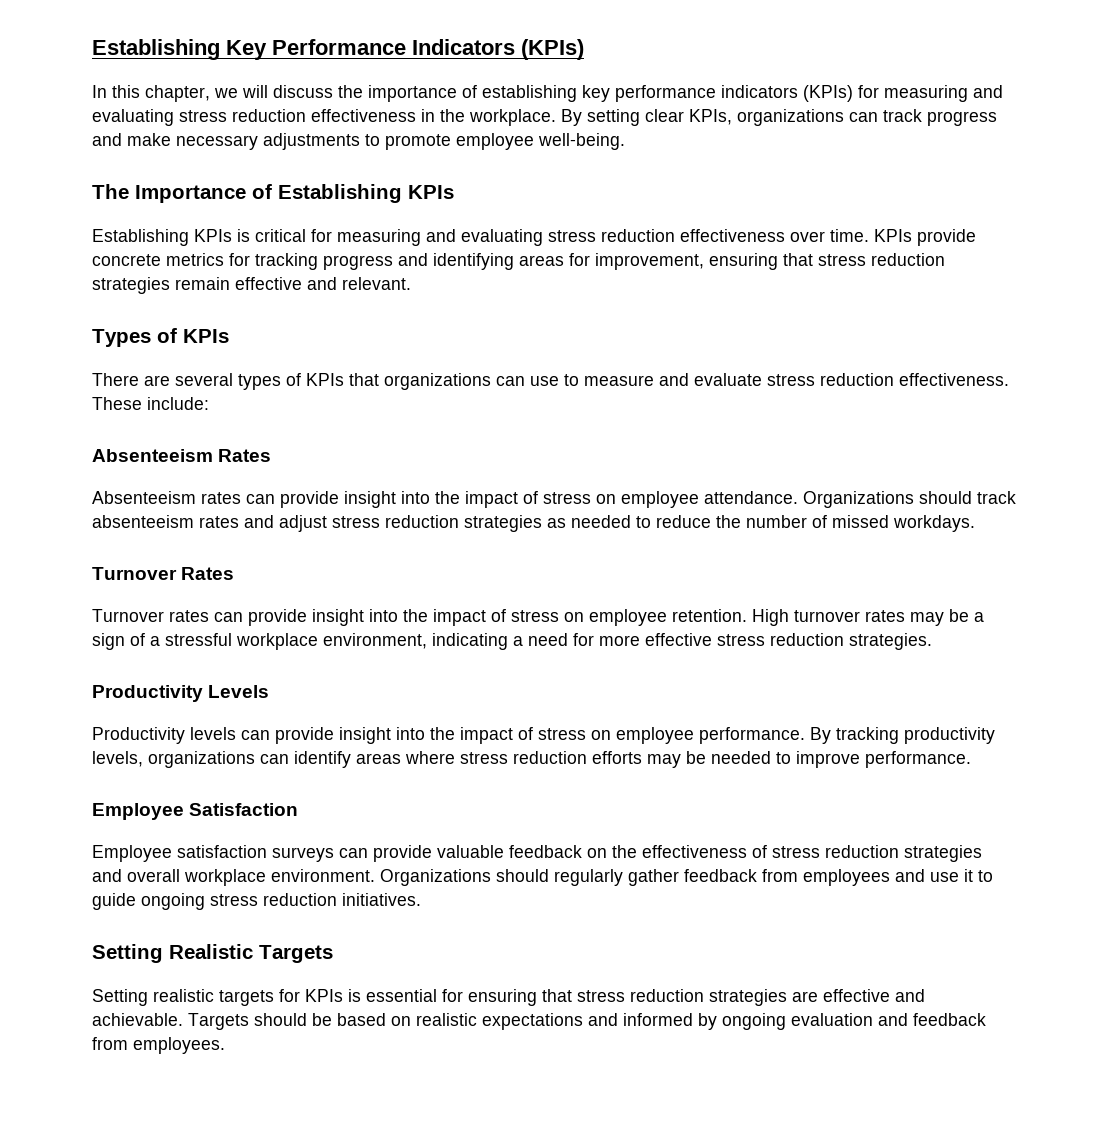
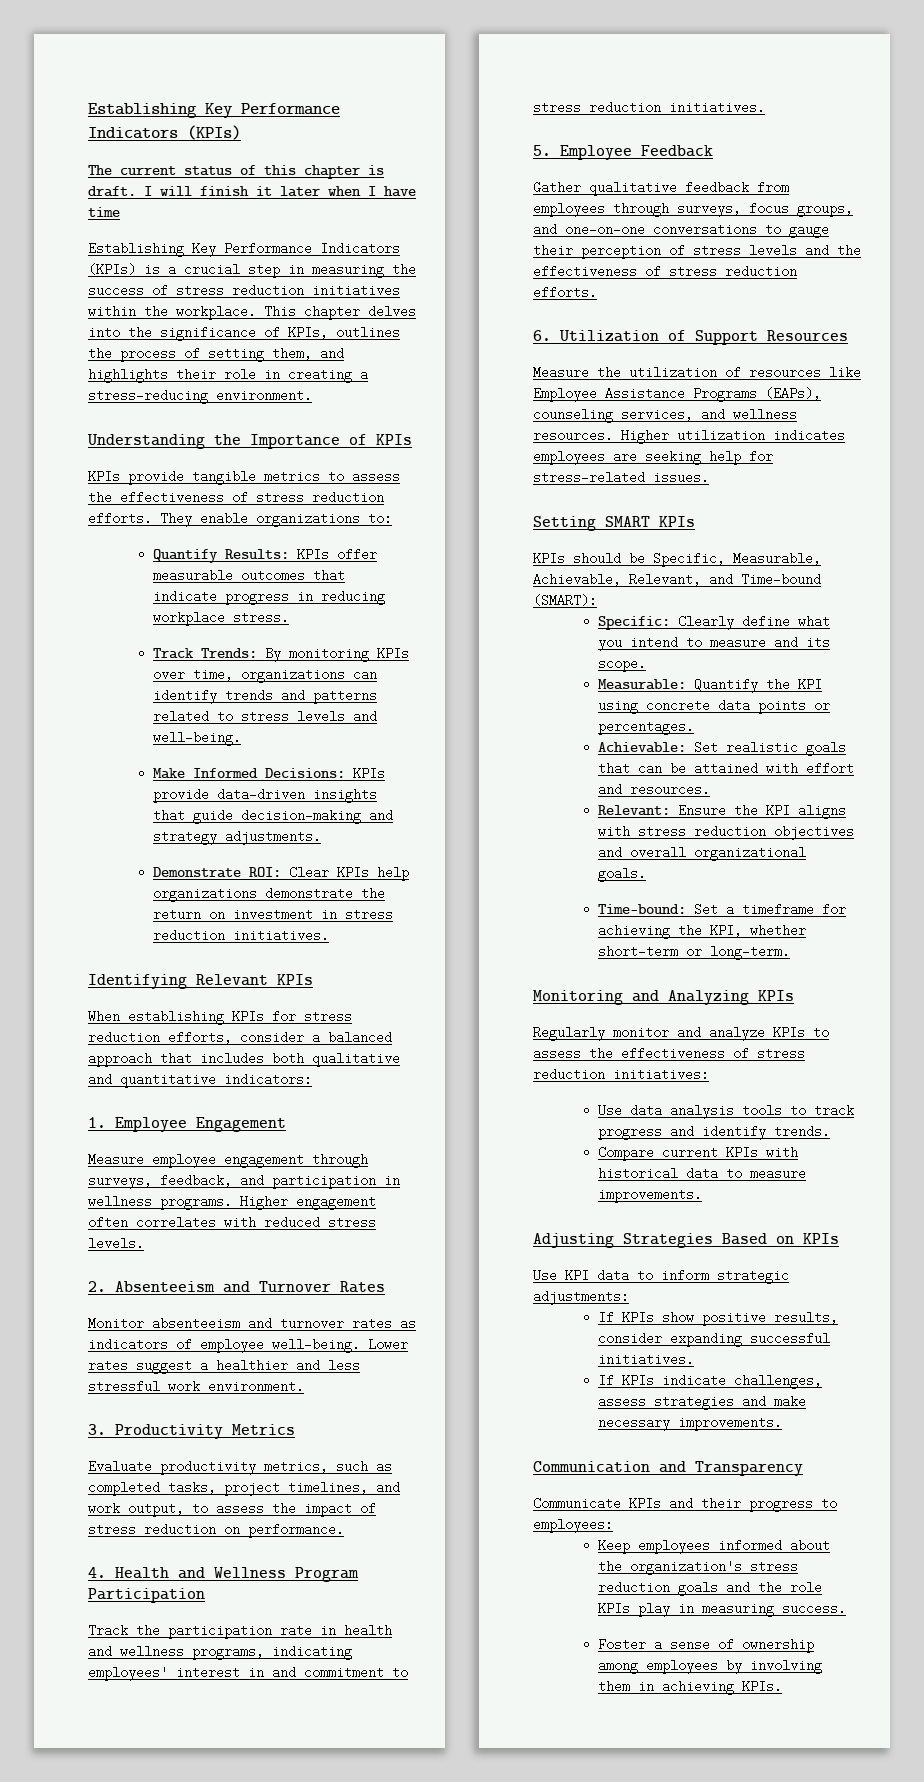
[92,85,1003,102] [92,109,997,126] [92,133,625,150] [92,184,454,203] [92,229,976,246] [92,253,945,270] [92,277,411,294] [92,328,229,347] [92,373,1009,390] [92,397,209,410] [92,449,272,462] [92,491,1016,508] [92,515,975,532] [92,567,235,580] [92,609,984,626] [92,633,932,650] [92,685,270,702] [92,727,995,744] [92,751,971,768] [92,803,299,820] [92,845,982,862] [92,869,993,886] [92,893,421,910] [92,944,333,963] [92,989,925,1006] [92,1013,986,1030] [92,1037,225,1054] In this chapter, we will discuss the importance of establishing key performance indicators (KPIs) for measuring and evaluating stress reduction effectiveness in the workplace. By setting clear KPIs, organizations can track progress and make necessary adjustments to promote employee well-being. // The Importance of Establishing KPIs // Establishing KPIs is critical for measuring and evaluating stress reduction effectiveness over time. KPIs provide concrete metrics for tracking progress and identifying areas for improvement, ensuring that stress reduction strategies remain effective and relevant. // Types of KPIs // There are several types of KPIs that organizations can use to measure and evaluate stress reduction effectiveness. These include: // Absenteeism Rates // Absenteeism rates can provide insight into the impact of stress on employee attendance. Organizations should track absenteeism rates and adjust stress reduction strategies as needed to reduce the number of missed workdays. // Turnover Rates // Turnover rates can provide insight into the impact of stress on employee retention. High turnover rates may be a sign of a stressful workplace environment, indicating a need for more effective stress reduction strategies. // Productivity Levels // Productivity levels can provide insight into the impact of stress on employee performance. By tracking productivity levels, organizations can identify areas where stress reduction efforts may be needed to improve performance. // Employee Satisfaction // Employee satisfaction surveys can provide valuable feedback on the effectiveness of stress reduction strategies and overall workplace environment. Organizations should regularly gather feedback from employees and use it to guide ongoing stress reduction initiatives. // Setting Realistic Targets // Setting realistic targets for KPIs is essential for ensuring that stress reduction strategies are effective and achievable. Targets should be based on realistic expectations and informed by ongoing evaluation and feedback from employees. -> [88,165,384,179] [88,186,416,197] [88,207,120,217] [88,242,400,257] [88,263,416,278] [88,284,400,297] [88,305,416,320] [88,326,400,341] [88,347,344,362] [88,368,368,383] [88,389,312,404] [87,434,412,449] [88,470,400,485] [88,491,384,504] [88,512,392,527] [153,548,378,563] [153,569,346,582] [153,590,386,605] [153,611,290,626] [153,647,410,662] [153,668,378,683] [153,689,378,704] [153,710,378,723] [153,731,242,746] [153,767,386,780] [153,788,378,803] [153,809,394,824] [153,830,322,845] [153,866,410,881] [153,887,386,902] [153,908,394,921] [153,929,330,942] [88,974,313,989] [88,1010,352,1025] [88,1031,392,1044] [88,1052,400,1067] [88,1073,312,1088] [88,1117,286,1132] [88,1153,368,1168] [88,1174,400,1189] [88,1195,376,1210] [88,1216,376,1229] [88,1237,144,1250] [88,1281,385,1293] [88,1317,416,1330] [88,1338,408,1353] [88,1359,360,1374] [88,1380,304,1393] [88,1424,295,1439] [88,1460,392,1475] [88,1481,400,1496] [88,1502,376,1517] [88,1523,344,1538] [88,1567,359,1582] [88,1588,205,1603] [88,1624,392,1639] [88,1645,352,1660] [88,1666,408,1681] [533,101,765,114] [533,145,713,160] [533,181,789,196] [533,202,853,217] [533,223,829,238] [533,244,861,259] [533,265,797,278] [533,286,597,299] [533,330,848,345] [533,366,861,379] [533,387,821,402] [533,408,797,423] [533,429,845,444] [533,450,773,465] [533,471,709,484] [533,516,695,531] [533,552,821,567] [533,573,821,586] [533,594,597,607] [598,615,831,630] [598,636,831,651] [598,657,647,672] [598,678,823,693] [598,699,831,714] [598,720,695,735] [598,741,847,756] [598,762,855,775] [598,783,711,796] [598,804,847,819] [598,825,855,840] [598,846,807,861] [598,867,647,882] [598,903,847,916] [598,924,807,939] [598,945,791,960] [533,990,794,1005] [533,1026,829,1041] [533,1047,805,1060] [533,1068,709,1081] [598,1104,855,1119] [598,1125,831,1140] [598,1146,799,1161] [598,1167,807,1180] [598,1188,703,1203] [533,1233,839,1248] [533,1269,789,1284] [533,1290,629,1305] [598,1311,839,1326] [598,1332,831,1347] [598,1353,695,1366] [598,1374,823,1389] [598,1395,807,1410] [598,1416,783,1431] [533,1461,803,1476] [533,1497,837,1512] [533,1518,613,1533] [598,1539,831,1554] [598,1560,799,1575] [598,1581,823,1596] [598,1602,847,1617] [598,1638,815,1653] [598,1659,823,1674] [598,1680,783,1695] The current status of this chapter is draft. I will finish it later when I have time // Establishing Key Performance Indicators (KPIs) is a crucial step in measuring the success of stress reduction initiatives within the workplace. This chapter delves into the significance of KPIs, outlines the process of setting them, and highlights their role in creating a stress-reducing environment. // Understanding the Importance of KPIs // KPIs provide tangible metrics to assess the effectiveness of stress reduction efforts. They enable organizations to: // Quantify Results: KPIs offer measurable outcomes that indicate progress in reducing workplace stress. // Track Trends: By monitoring KPIs over time, organizations can identify trends and patterns related to stress levels and well-being. // Make Informed Decisions: KPIs provide data-driven insights that guide decision-making and strategy adjustments. // Demonstrate ROI: Clear KPIs help organizations demonstrate the return on investment in stress reduction initiatives. // Identifying Relevant KPIs // When establishing KPIs for stress reduction efforts, consider a balanced approach that includes both qualitative and quantitative indicators: // 1. Employee Engagement // Measure employee engagement through surveys, feedback, and participation in wellness programs. Higher engagement often correlates with reduced stress levels. // 2. Absenteeism and Turnover Rates // Monitor absenteeism and turnover rates as indicators of employee well-being. Lower rates suggest a healthier and less stressful work environment. // 3. Productivity Metrics // Evaluate productivity metrics, such as completed tasks, project timelines, and work output, to assess the impact of stress reduction on performance. // 4. Health and Wellness Program Participation // Track the participation rate in health and wellness programs, indicating employees' interest in and commitment to stress reduction initiatives. // 5. Employee Feedback // Gather qualitative feedback from employees through surveys, focus groups, and one-on-one conversations to gauge their perception of stress levels and the effectiveness of stress reduction efforts. // 6. Utilization of Support Resources // Measure the utilization of resources like Employee Assistance Programs (EAPs), counseling services, and wellness resources. Higher utilization indicates employees are seeking help for stress-related issues. // Setting SMART KPIs // KPIs should be Specific, Measurable, Achievable, Relevant, and Time-bound (SMART): // Specific: Clearly define what you intend to measure and its scope. // Measurable: Quantify the KPI using concrete data points or percentages. // Achievable: Set realistic goals that can be attained with effort and resources. // Relevant: Ensure the KPI aligns with stress reduction objectives and overall organizational goals. // Time-bound: Set a timeframe for achieving the KPI, whether short-term or long-term. // Monitoring and Analyzing KPIs // Regularly monitor and analyze KPIs to assess the effectiveness of stress reduction initiatives: // Use data analysis tools to track progress and identify trends. // Compare current KPIs with historical data to measure improvements. // Adjusting Strategies Based on KPIs // Use KPI data to inform strategic adjustments: // If KPIs show positive results, consider expanding successful initiatives. // If KPIs indicate challenges, assess strategies and make necessary improvements. // Communication and Transparency // Communicate KPIs and their progress to employees: // Keep employees informed about the organization's stress reduction goals and the role KPIs play in measuring success. // Foster a sense of ownership among employees by involving them in achieving KPIs.

